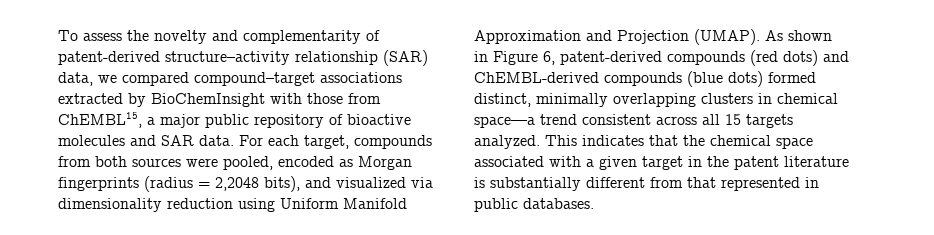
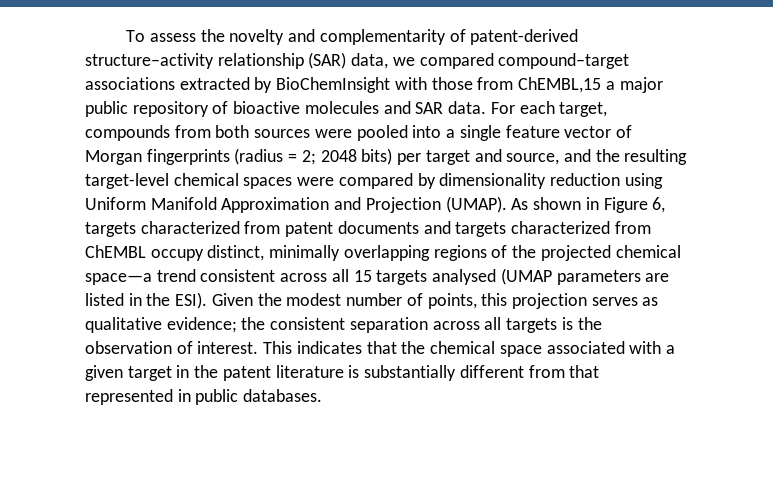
[58,112,142,128] ChEMBL15, -> [518,77,602,93] ChEMBL,15
[223,156,412,170] [58,176,433,192] pooled, encoded as Morgan fingerprints (radius = 2,2048 bits), and visualized via -> [356,125,632,141] [85,148,688,165] [85,173,436,189] pooled into a single feature vector of Morgan fingerprints (radius = 2; 2048 bits) per target and source, and the resulting target-level chemical spaces were compared by
[560,50,849,66] [474,71,816,87] [474,93,772,107] patent-derived compounds (red dots) and ChEMBL-derived compounds (blue dots) formed distinct, minimally overlapping clusters in -> [85,221,651,237] [85,245,611,261] targets characterized from patent documents and targets characterized from ChEMBL occupy distinct, minimally overlapping regions of the projected
[474,135,540,149] analyzed. -> [432,268,670,285] [85,292,659,309] [85,317,602,333] [85,341,259,354] analysed (UMAP parameters are listed in the ESI). Given the modest number of points, this projection serves as qualitative evidence; the consistent separation across all targets is the observation of interest.

